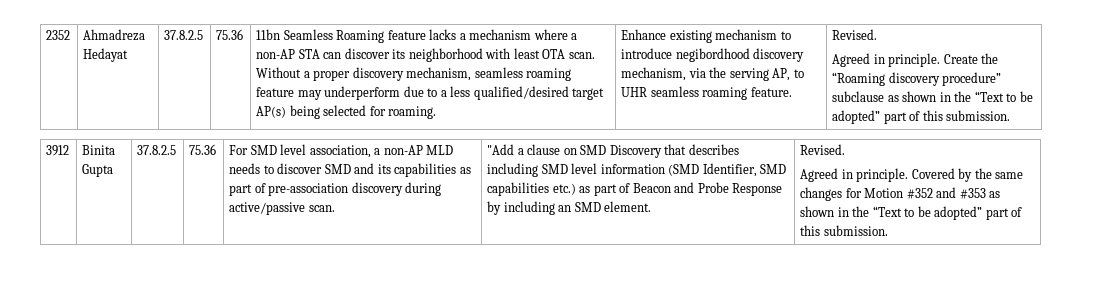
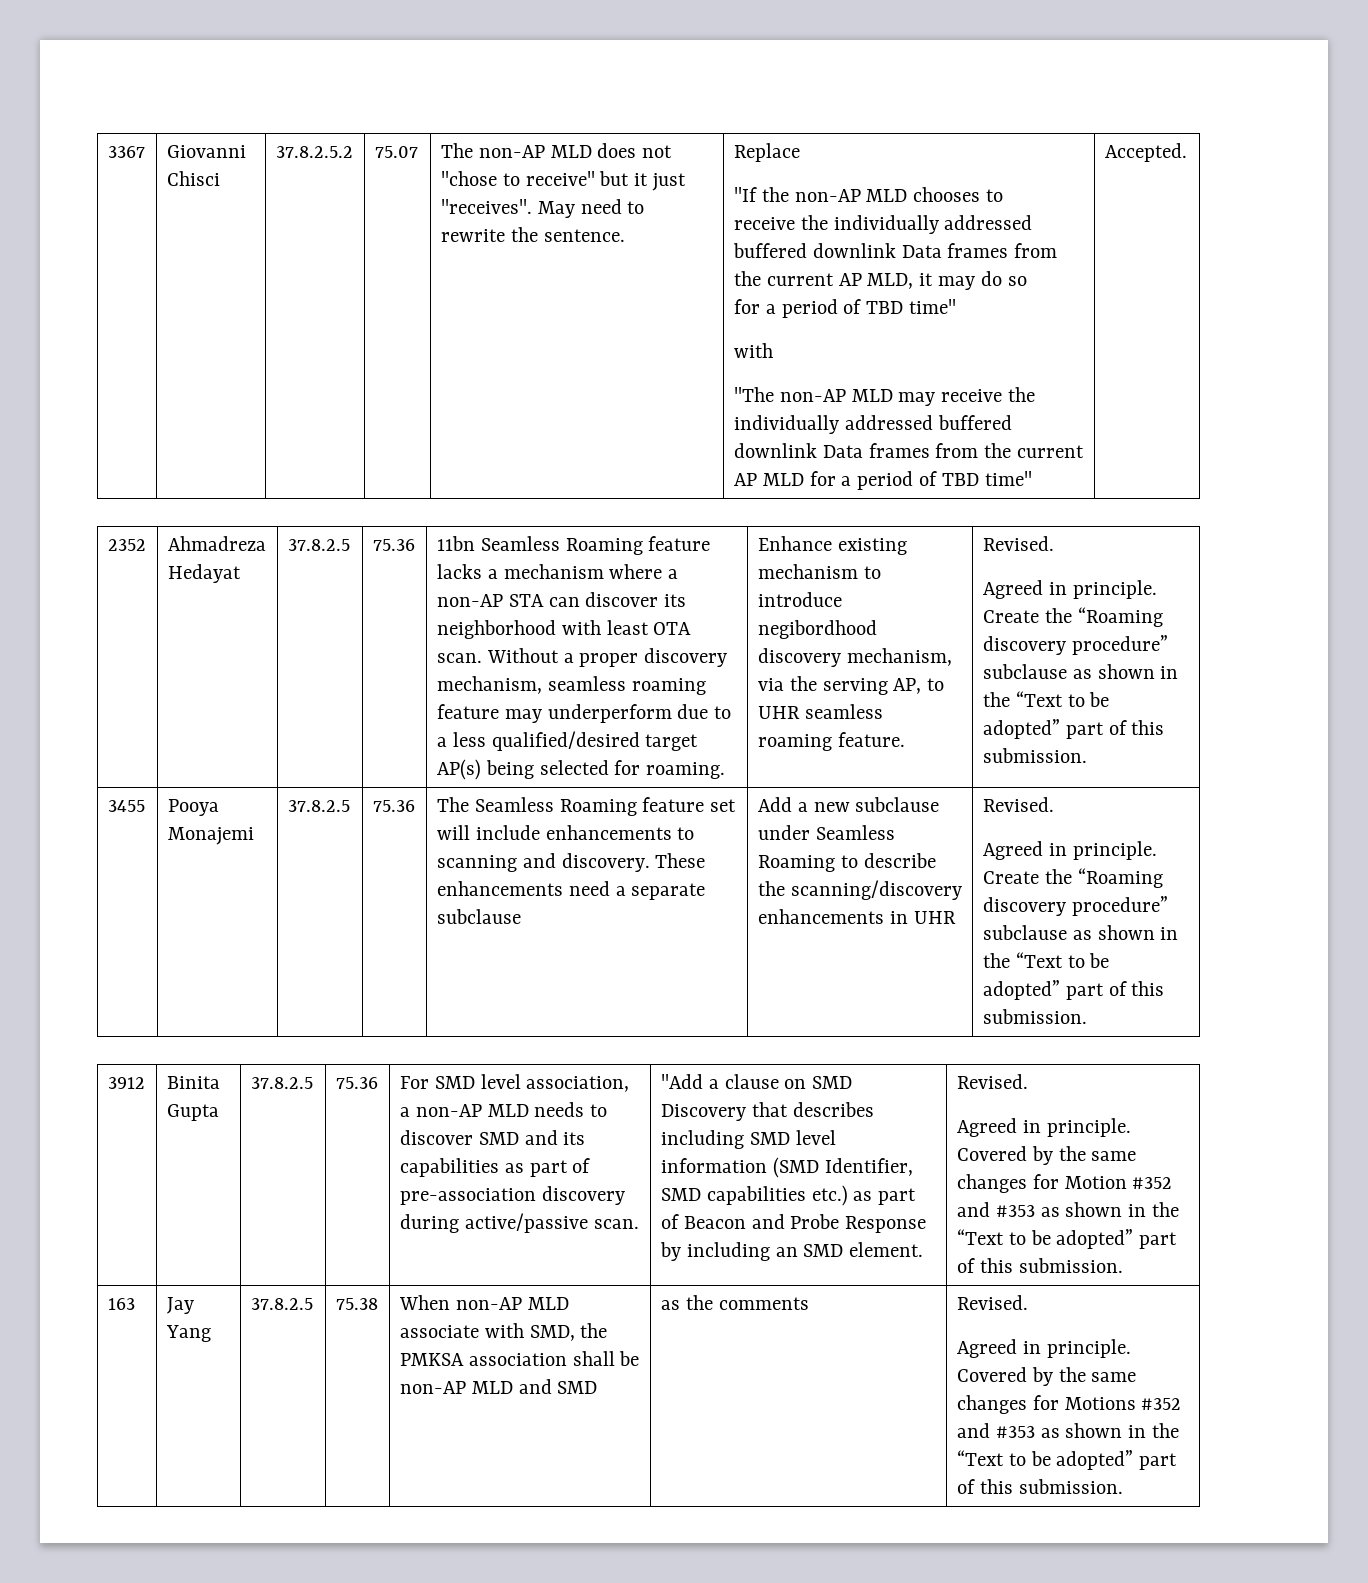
(46, 35) none -> [107,146,145,158] [166,145,246,158] [166,171,220,186] [275,146,353,158] [374,146,418,158] [440,143,673,158] [440,171,687,191] [440,199,645,218] [440,227,625,242] [733,143,800,162] [733,187,1004,202] [733,215,1033,234] [732,243,1058,258] [733,271,1028,290] [733,299,957,318] [733,343,773,358] [733,387,1036,406] [733,415,1012,434] [733,443,1085,458] [733,471,1033,490] [1104,143,1187,162] 3367 | Giovanni Chisci | 37.8.2.5.2 | 75.07 | The non-AP MLD does not "chose to receive" but it just "receives". May need to rewrite the sentence. | Replace // "If the non-AP MLD chooses to // receive the individually addressed buffered downlink Data frames from the current AP MLD, it may do so // for a period of TBD time" // with // "The non-AP MLD may receive the individually addressed buffered downlink Data frames from the current AP MLD for a period of TBD time" | Accepted. //
(1011, 115) none -> [107,800,145,812] [167,799,219,816] [167,827,254,845] [287,800,350,812] [372,800,415,812] [436,797,737,816] [436,825,695,840] [436,853,706,872] [436,881,706,900] [436,909,521,924] [757,797,940,812] [757,825,895,840] [757,853,936,872] [757,880,962,900] [757,909,956,924] [982,797,1054,812] [982,841,1157,860] [982,868,1163,888] [982,896,1168,916] [982,925,1179,940] [982,952,1110,968] [982,980,1165,1000] [982,1009,1087,1024] // 3455 | Pooya Monajemi | 37.8.2.5 | 75.36 | The Seamless Roaming feature set will include enhancements to scanning and discovery. These enhancements need a separate subclause | Add a new subclause under Seamless Roaming to describe the scanning/discovery enhancements in UHR | Revised. // Agreed in principle. Create the “Roaming discovery procedure” subclause as shown in the “Text to be adopted” part of this submission.
(888, 230) none -> [107,1298,135,1310] [166,1297,194,1314] [165,1325,211,1342] [250,1298,313,1310] [335,1298,378,1310] [398,1295,569,1310] [399,1323,608,1341] [399,1351,640,1366] [399,1379,598,1394] [660,1295,809,1310] [956,1295,1028,1310] [956,1339,1131,1358] [956,1367,1137,1386] [956,1395,1182,1414] [956,1423,1180,1438] [956,1450,1178,1470] [956,1479,1123,1494] // 163 | Jay Yang | 37.8.2.5 | 75.38 | When non-AP MLD associate with SMD, the PMKSA association shall be non-AP MLD and SMD | as the comments | Revised. // Agreed in principle. Covered by the same changes for Motions #352 and #353 as shown in the “Text to be adopted” part of this submission.

